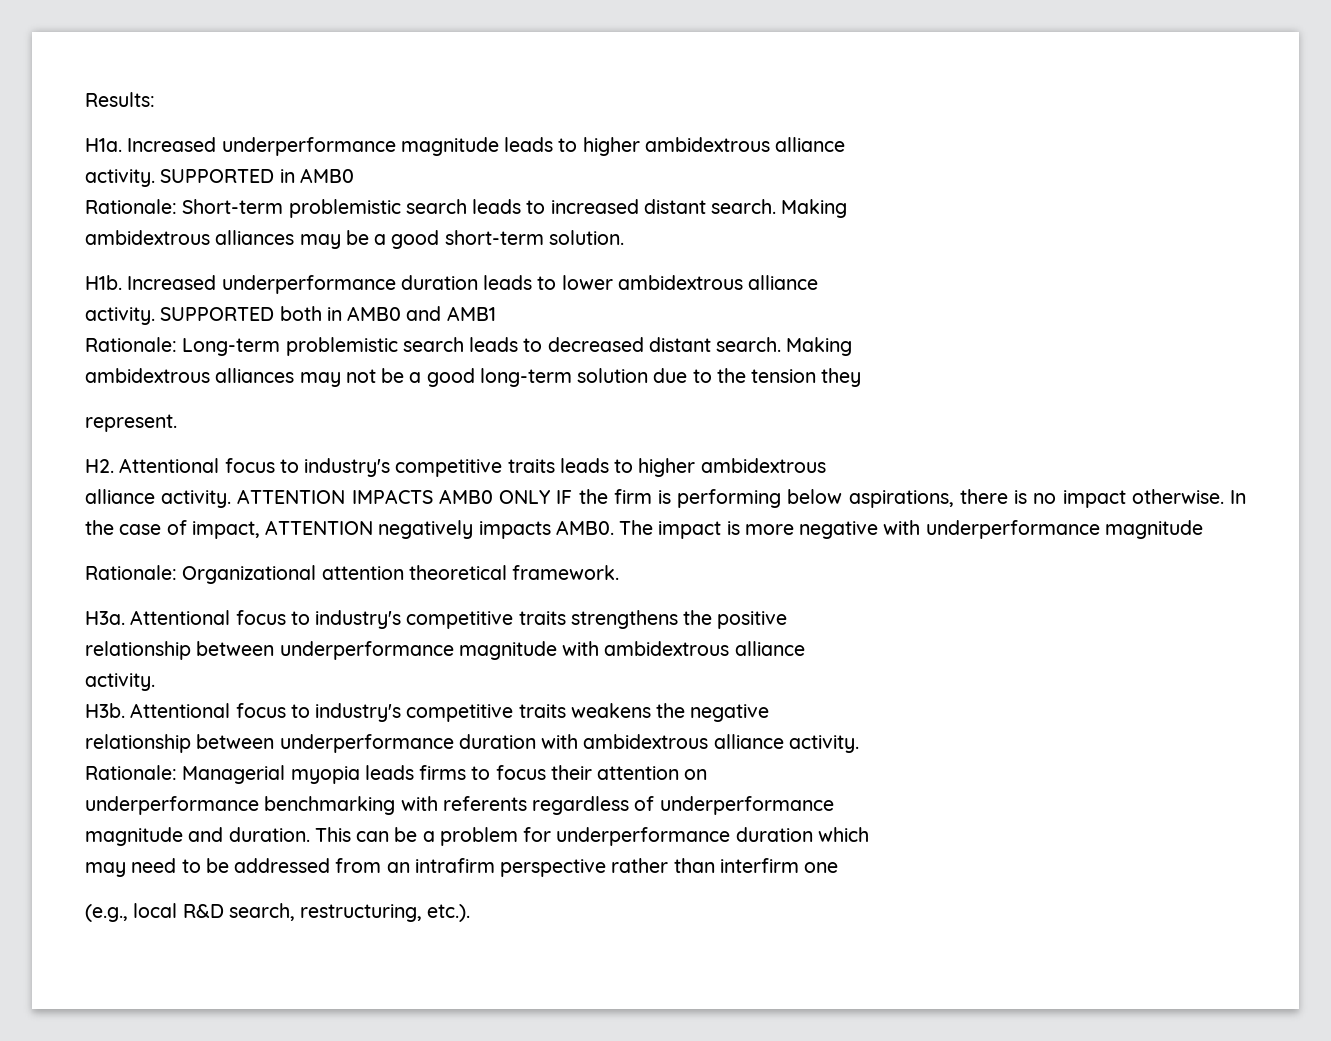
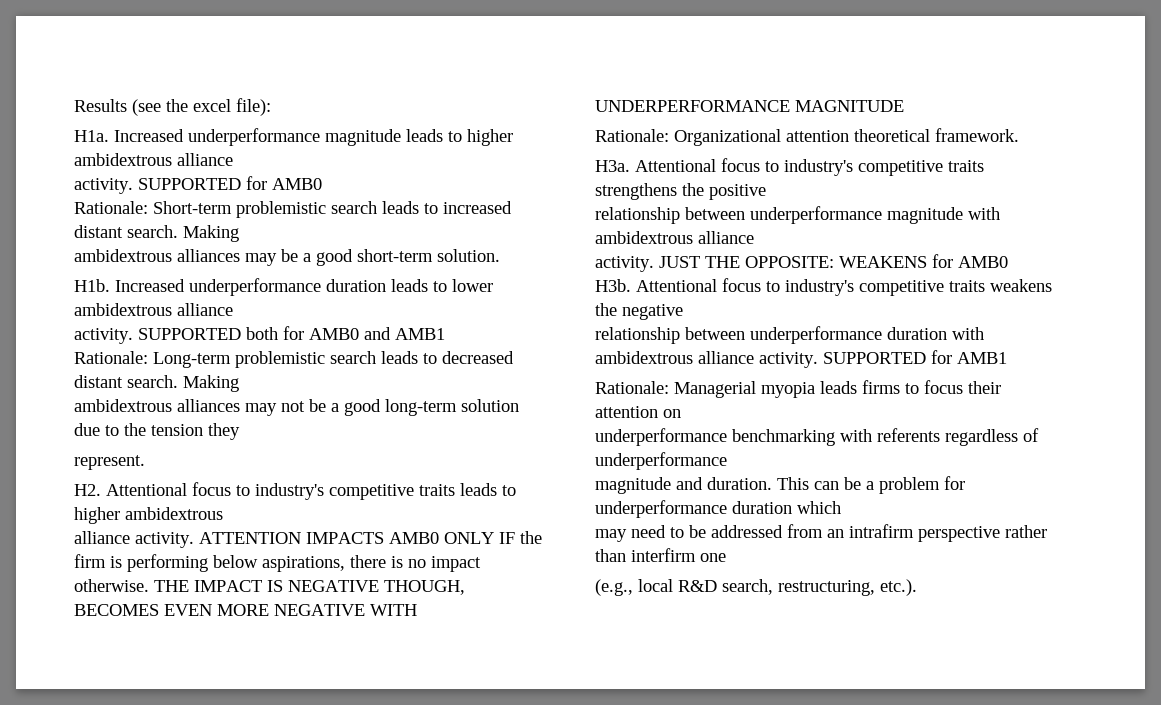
[85,92,155,107] Results: -> [74,98,271,116] Results (see the excel file):
[279,169,295,183] in -> [246,176,267,190] for
[326,307,342,321] in -> [283,326,304,340] for
[1229,490,1246,504] [85,520,1203,539] In the case of impact, ATTENTION negatively impacts AMB0. The impact is more negative with underperformance magnitude -> [154,580,465,595] [74,604,417,616] [595,100,904,112] THE IMPACT IS NEGATIVE THOUGH, BECOMES EVEN MORE NEGATIVE WITH UNDERPERFORMANCE MAGNITUDE
(155, 682) none -> [659,254,1008,268] JUST THE OPPOSITE: WEAKENS for AMB0
(859, 744) none -> [823,350,1007,364] SUPPORTED for AMB1

